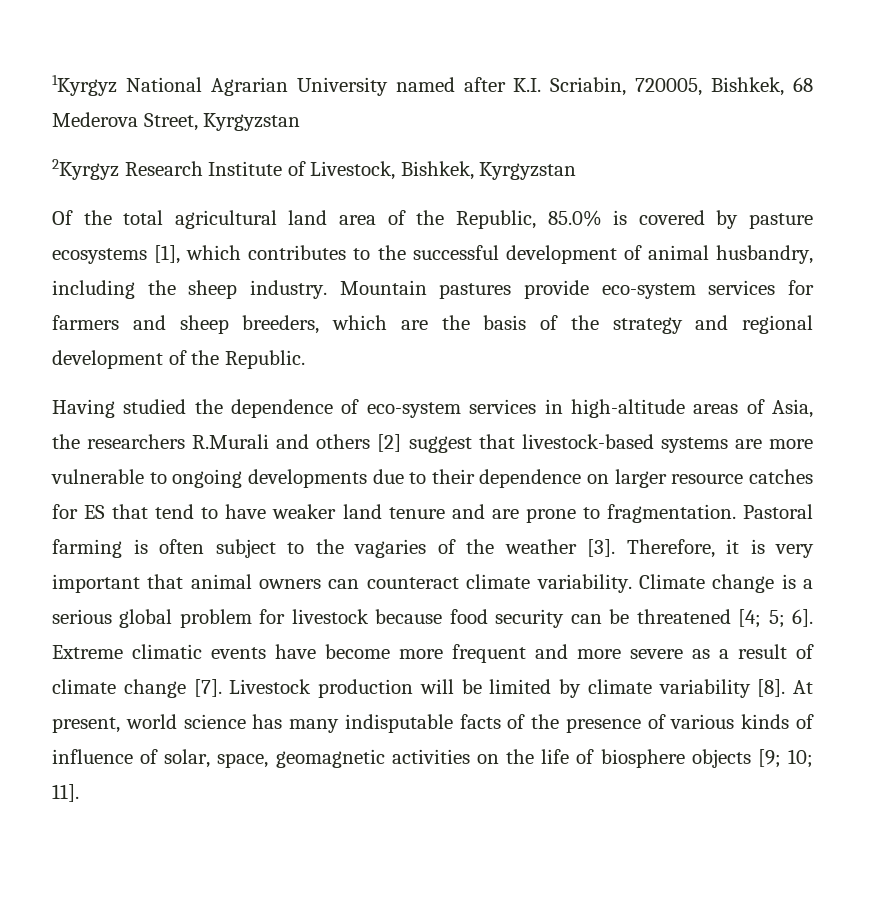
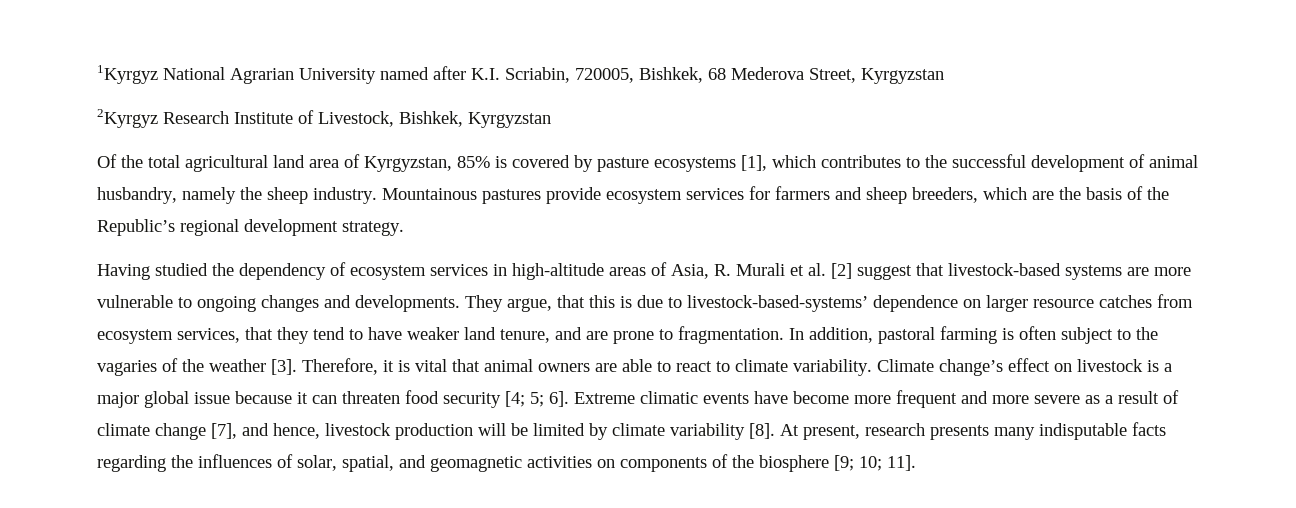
[416,210,602,229] the Republic, 85.0% -> [364,156,490,172] Kyrgyzstan, 85%
[52,280,135,299] including -> [182,187,236,204] namely
[339,280,427,295] Mountain -> [382,188,477,200] Mountainous
[601,283,696,299] eco-system -> [606,189,682,204] ecosystem
[612,315,813,334] [52,350,305,369] strategy and regional development of the Republic. -> [97,219,404,236] Republic’s regional development strategy.
[231,399,461,418] dependence of eco-system -> [239,262,426,280] dependency of ecosystem
[52,434,371,449] the researchers R.Murali and others -> [714,263,826,276] R. Murali et al.
[247,469,367,488] developments -> [261,295,632,312] changes and developments. They argue, that this is
[431,469,475,484] their -> [687,295,868,312] livestock-based-systems’
[52,504,149,519] for ES that -> [1157,294,1193,308] [97,327,309,344] from ecosystem services, that they
[388,507,445,519] tenure -> [500,329,550,343] tenure,
[742,504,813,519] Pastoral -> [789,327,935,344] In addition, pastoral
[775,544,814,558] [52,574,140,593] very important -> [415,359,447,372] vital
[328,574,814,593] [52,609,731,628] can counteract climate variability. Climate change is a serious global problem for livestock because food security can be threatened -> [595,358,1172,376] [97,390,501,408] are able to react to climate variability. Climate change’s effect on livestock is a major global issue because it can threaten food security
[193,679,312,697] [7]. Livestock -> [211,423,391,439] [7], and hence, livestock
[125,714,815,733] [52,749,751,768] world science has many indisputable facts of the presence of various kinds of influence of solar, space, geomagnetic activities on the life of biosphere objects -> [865,422,1166,440] [97,454,829,472] research presents many indisputable facts regarding the influences of solar, spatial, and geomagnetic activities on components of the biosphere

